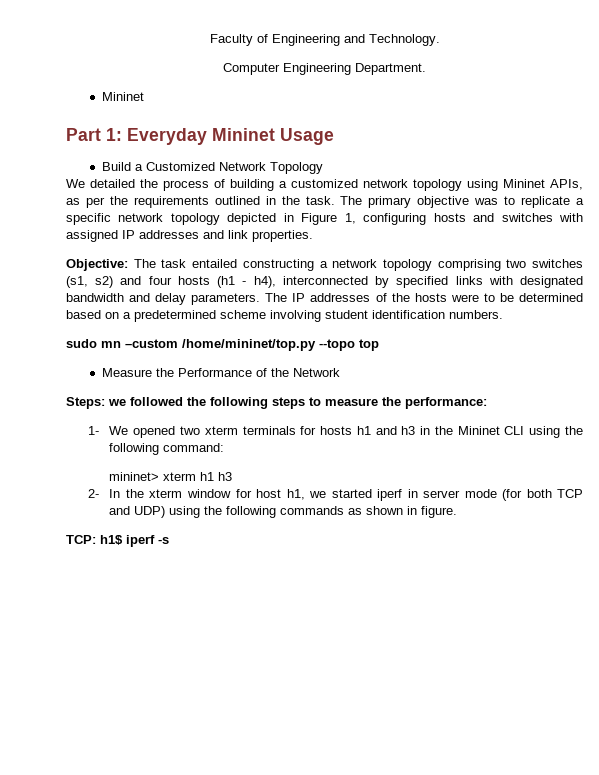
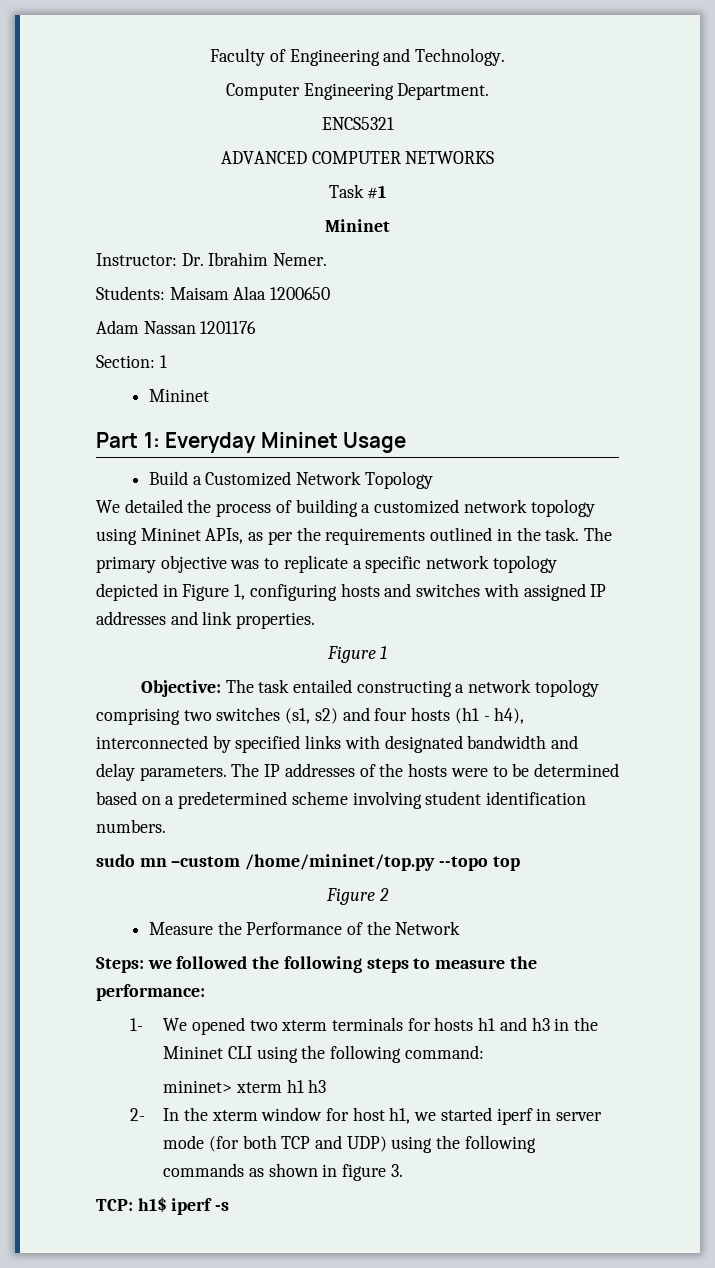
(426, 69) none -> [321,117,394,130] [220,151,495,164] [328,184,387,199] [325,219,390,232] [96,252,328,266] [96,286,331,300] [96,320,257,334] [96,355,167,368] // ENCS5321 // ADVANCED COMPUTER NETWORKS // Task #1 // Mininet // Instructor: Dr. Ibrahim Nemer. // Students: Maisam Alaa 1200650 // Adam Nassan 1201176 // Section: 1
(313, 236) none -> [326,646,388,663] // Figure 1
(379, 345) none -> [326,888,389,905] // Figure 2
[421,506,458,518] figure. -> [342,1164,403,1181] figure 3.

